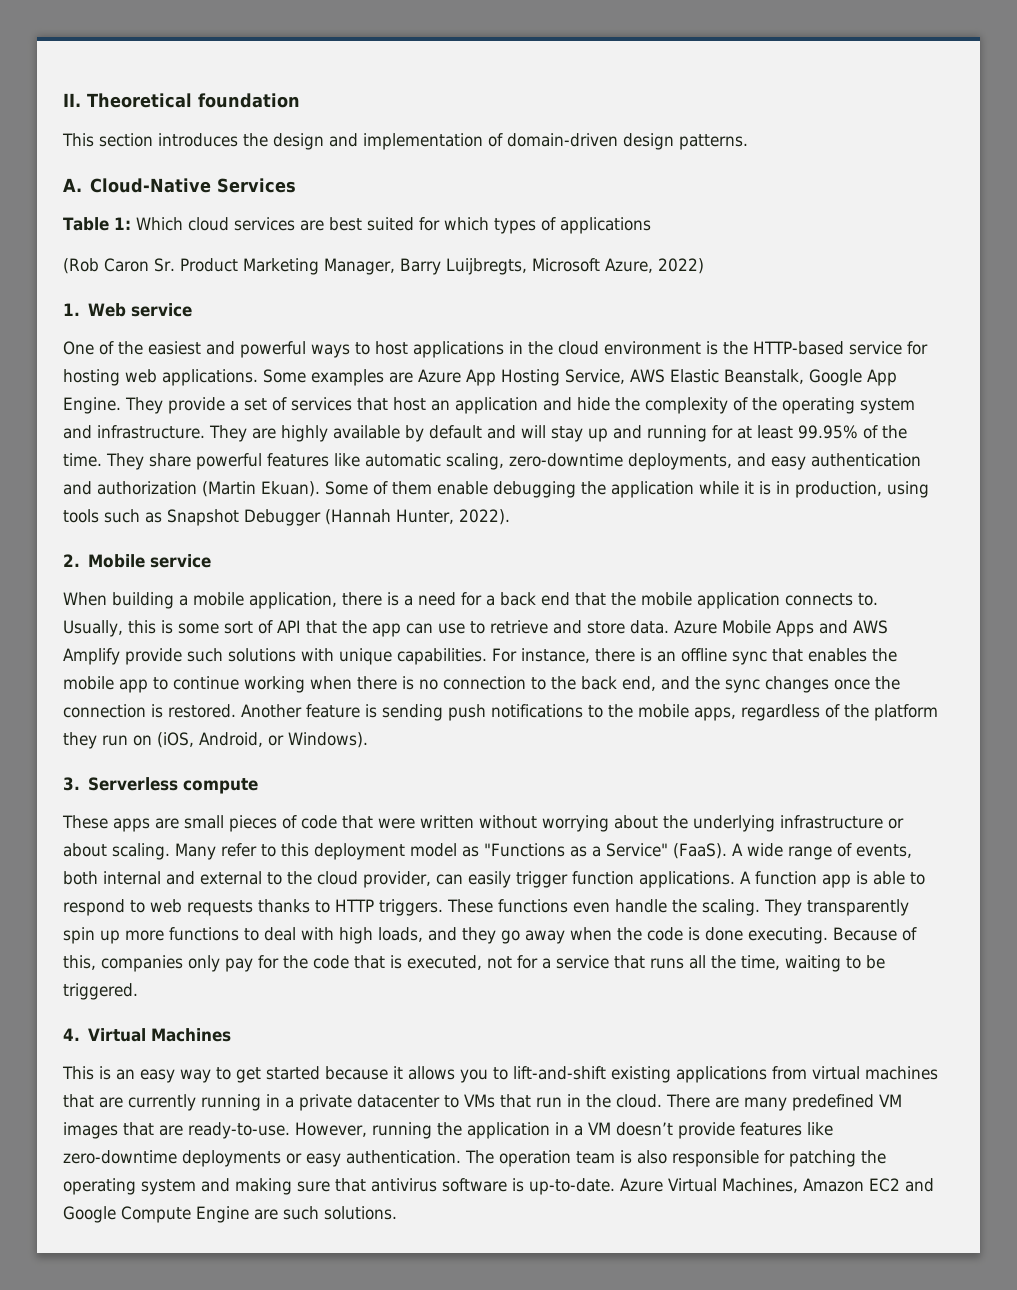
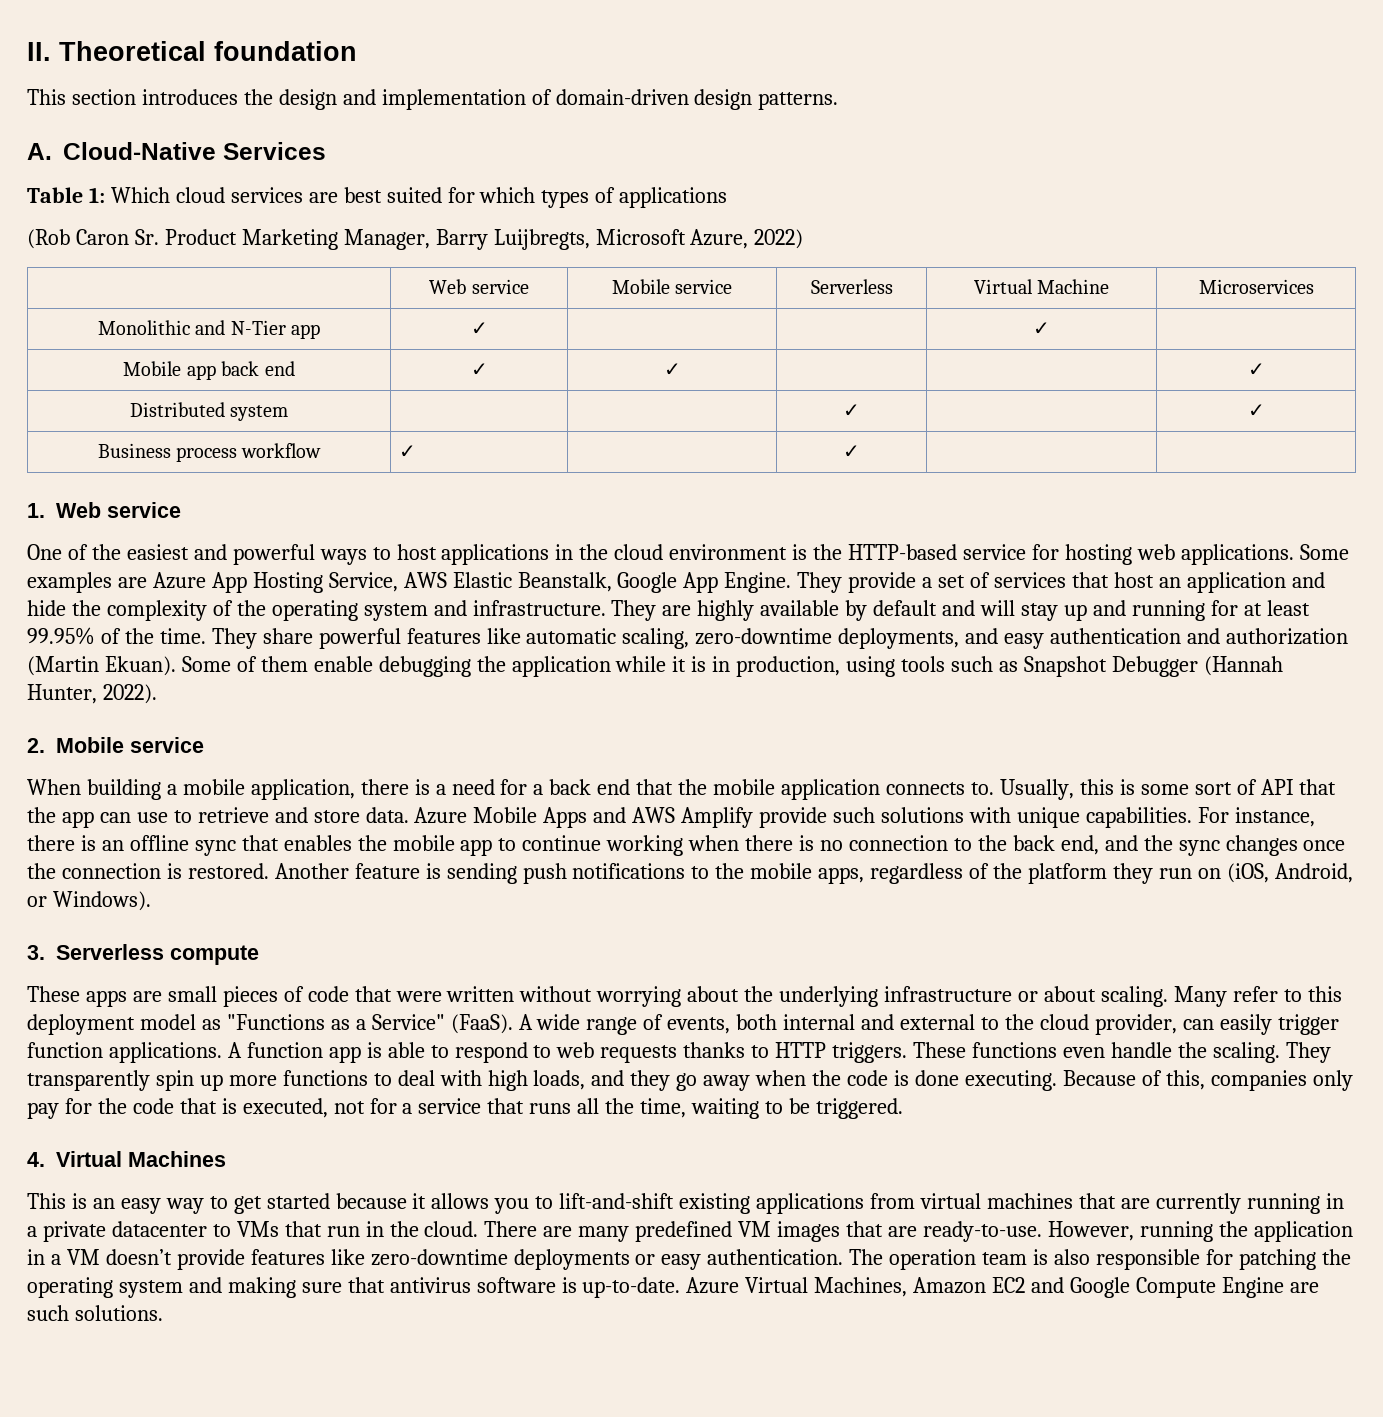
(704, 266) none -> [429,279,529,294] [611,279,733,294] [810,279,893,294] [973,279,1110,294] [1198,279,1314,294] [97,320,321,339] [470,322,488,335] [1033,322,1050,335] [123,361,295,380] [470,363,488,376] [663,363,681,376] [1247,363,1265,376] [129,402,289,421] [843,404,860,417] [1247,404,1265,417] [97,443,322,462] [399,445,417,458] [843,445,860,458] // | Web service | Mobile service | Serverless | Virtual Machine | Microservices // Monolithic and N-Tier app | ✓ | | | ✓ | // Mobile app back end | ✓ | ✓ | | | ✓ // Distributed system | | | ✓ | | ✓ // Business process workflow | ✓ | | ✓ | |

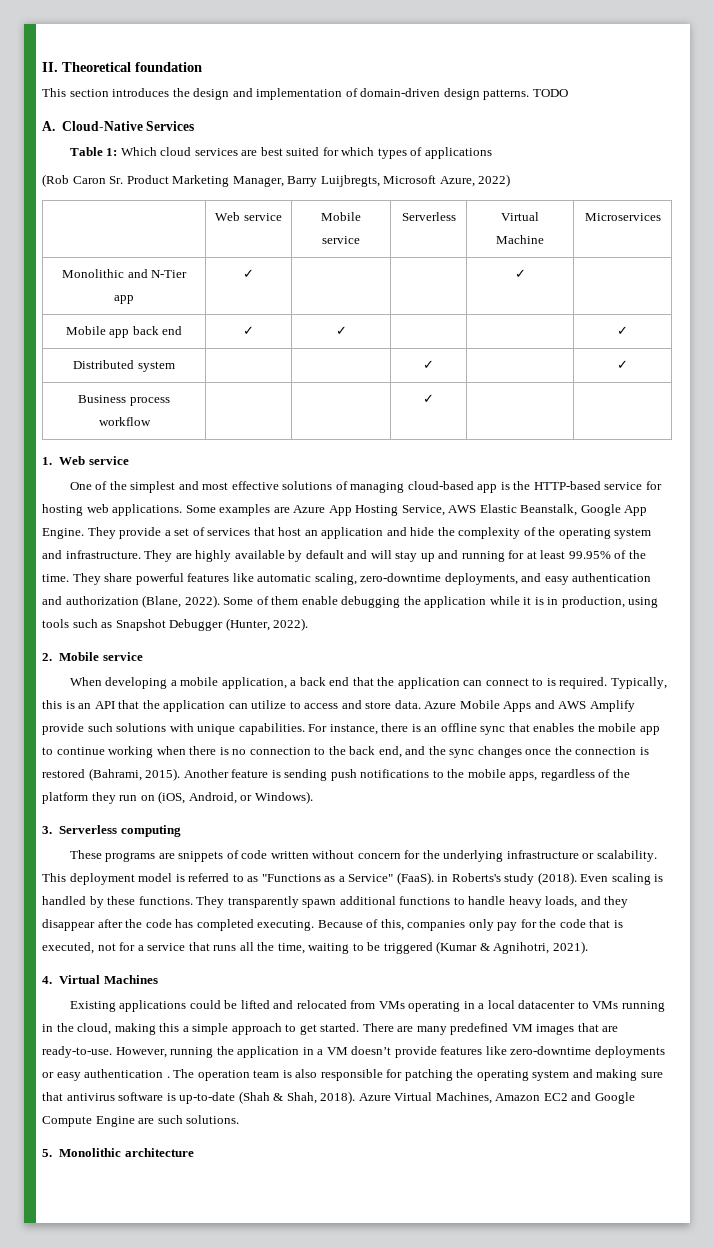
(839, 101) none -> [532,89,568,97] TODO
[399,445,417,458] ✓ -> (151, 421) none
[126,544,788,565] easiest and powerful ways to host applications in the cloud environment -> [130,481,498,493] simplest and most effective solutions of managing cloud-based app
[27,656,176,676] (Martin Ekuan). -> [142,595,220,608] (Blane, 2022).
[1203,656,1283,676] [27,684,97,704] (Hannah Hunter, -> [225,618,270,631] (Hunter,
[86,779,161,800] building -> [105,677,168,689] developing
[360,779,528,795] there is a need for -> (287, 683) none
[713,779,1337,800] [27,807,269,828] mobile application connects to. Usually, this is some sort of API that the app can use to retrieve -> [397,677,667,689] [42,700,339,712] application can connect to is required. Typically, this is an API that the application can utilize to access
[187,863,269,879] restored. -> [42,768,181,781] restored (Bahrami, 2015).
[170,945,259,965] [27,986,1342,1007] [27,1014,196,1035] compute // These apps are small pieces of code that were written without worrying about the underlying infrastructure or about scaling. Many refer to this deployment model -> [120,825,181,837] [69,850,657,862] [42,873,244,885] computing // These programs are snippets of code written without concern for the underlying infrastructure or scalability. This deployment model is referred to
[518,1014,1339,1035] [27,1042,1331,1063] [27,1070,959,1091] A wide range of events, both internal and external to the cloud provider, can easily trigger function applications. A function app is able to respond to web requests thanks to HTTP triggers. These functions even handle the scaling. They transparently spin up more functions to deal with high loads, and they go away when the code is done -> [437,872,664,885] [42,896,629,908] [42,919,254,931] in Roberts's study (2018). Even scaling is handled by these functions. They transparently spawn additional functions to handle heavy loads, and they disappear after the code has completed
[815,1098,903,1119] [27,1151,226,1167] [27,1193,1344,1214] [27,1221,106,1242] triggered. // 4. Virtual Machines // This is an easy way to get started because it allows you to lift-and-shift existing applications from virtual machines that are currently running in a private -> [383,941,588,954] [42,975,158,984] [69,1000,515,1012] triggered (Kumar & Agnihotri, 2021). // 4. Virtual Machines // Existing applications could be lifted and relocated from VMs operating in a local
[284,1221,479,1237] that run in the cloud. -> [621,1001,665,1012] [42,1023,360,1035] running in the cloud, making this a simple approach to get started.
[707,1249,844,1265] authentication. -> [84,1069,170,1078] authentication .
[582,1277,681,1298] up-to-date. -> [179,1091,356,1104] up-to-date (Shah & Shah, 2018).
(163, 1313) none -> [42,1148,194,1157] // 5. Monolithic architecture

